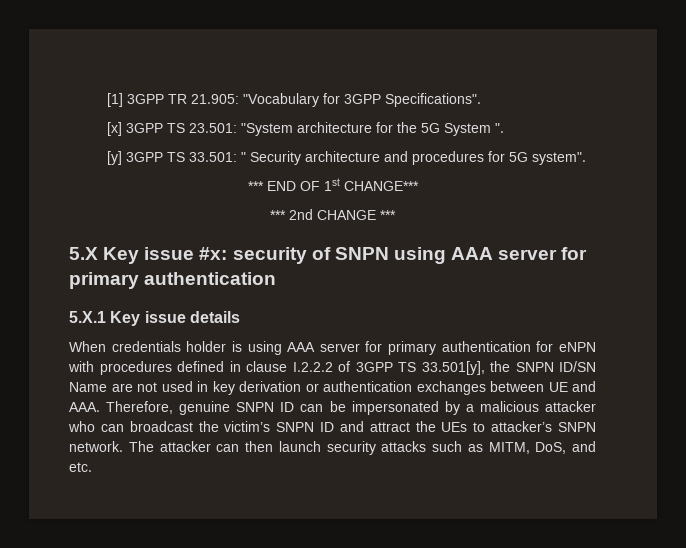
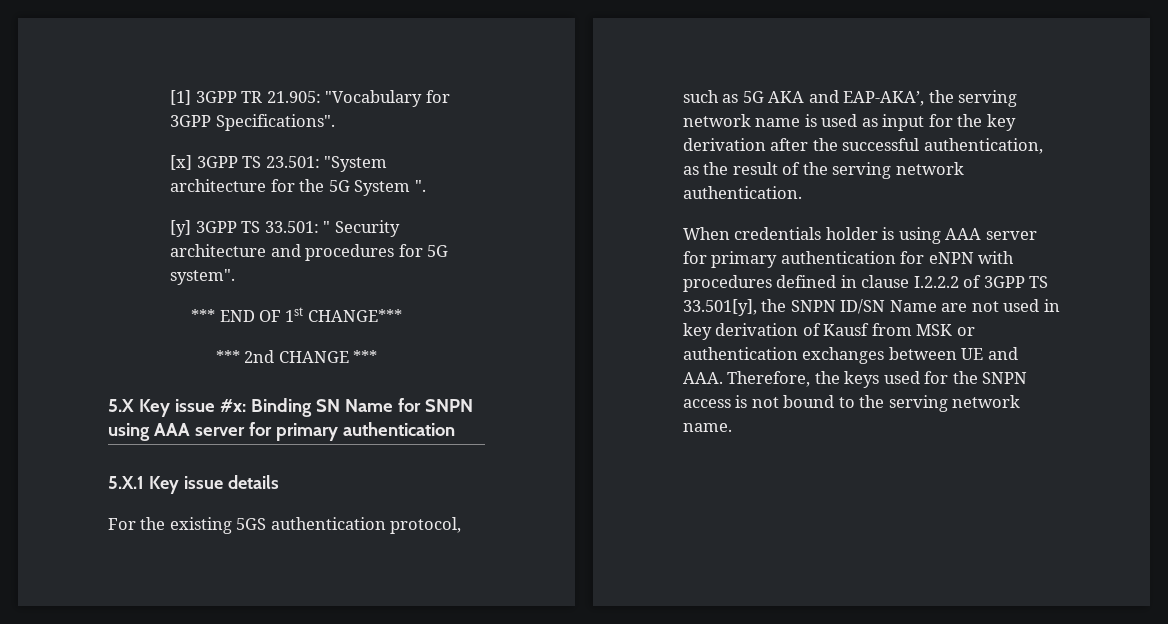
[232,247,331,264] security of -> [250,398,421,417] Binding SN Name for
(240, 317) none -> [108,517,462,534] [683,90,1018,107] [683,114,1016,131] [683,138,1043,154] [683,162,964,179] [683,186,802,199] // For the existing 5GS authentication protocol, such as 5G AKA and EAP-AKA’, the serving network name is used as input for the key derivation after the successful authentication, as the result of the serving network authentication.
(301, 386) none -> [802,323,953,336] of Kausf from MSK
[179,401,596,415] [68,421,597,432] [69,441,596,455] [69,462,92,472] genuine SNPN ID can be impersonated by a malicious attacker who can broadcast the victim’s SNPN ID and attract the UEs to attacker’s SNPN network. The attacker can then launch security attacks such as MITM, DoS, and etc. -> [814,371,1028,388] [683,395,1021,412] [683,423,732,432] the keys used for the SNPN access is not bound to the serving network name.

